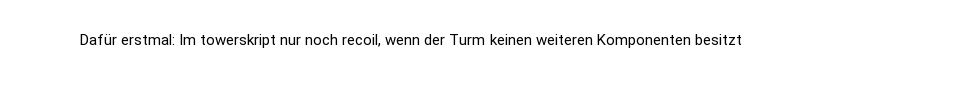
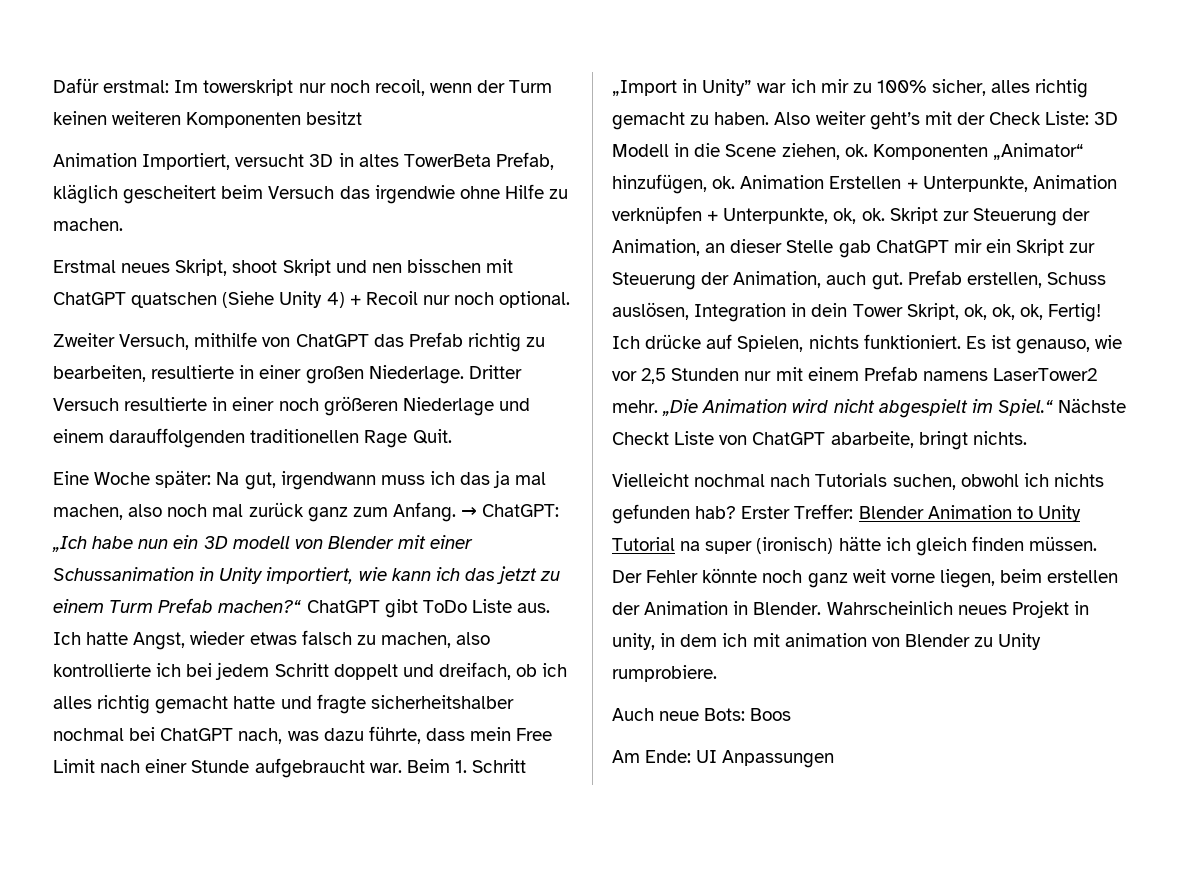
(742, 39) none -> [53,152,554,170] [53,184,569,204] [53,218,123,231] [53,259,514,276] [53,291,571,308] [53,332,546,352] [53,365,522,384] [53,396,530,416] [53,428,452,448] [53,470,547,490] [53,502,560,522] [52,535,474,552] [53,566,561,584] [53,598,551,618] [53,630,491,650] [53,662,568,680] [53,694,514,714] [53,726,553,744] [53,758,527,778] [612,79,1089,98] [612,111,1119,130] [612,143,1084,160] [612,174,1117,194] [612,206,1091,226] [612,239,1096,258] [612,270,1106,290] [612,302,1102,322] [612,334,1123,354] [612,366,1098,384] [612,398,1127,418] [612,431,1027,450] [612,473,1104,490] [612,504,1081,524] [612,536,1098,556] [612,568,1119,588] [612,600,1089,618] [612,633,1042,650] [612,665,717,682] [612,708,792,721] [612,750,835,768] // Animation Importiert, versucht 3D in altes TowerBeta Prefab, kläglich gescheitert beim Versuch das irgendwie ohne Hilfe zu machen. // Erstmal neues Skript, shoot Skript und nen bisschen mit ChatGPT quatschen (Siehe Unity 4) + Recoil nur noch optional. // Zweiter Versuch, mithilfe von ChatGPT das Prefab richtig zu bearbeiten, resultierte in einer großen Niederlage. Dritter Versuch resultierte in einer noch größeren Niederlage und einem darauffolgenden traditionellen Rage Quit. // Eine Woche später: Na gut, irgendwann muss ich das ja mal machen, also noch mal zurück ganz zum Anfang. → ChatGPT: „Ich habe nun ein 3D modell von Blender mit einer Schussanimation in Unity importiert, wie kann ich das jetzt zu einem Turm Prefab machen?“ ChatGPT gibt ToDo Liste aus. Ich hatte Angst, wieder etwas falsch zu machen, also kontrollierte ich bei jedem Schritt doppelt und dreifach, ob ich alles richtig gemacht hatte und fragte sicherheitshalber nochmal bei ChatGPT nach, was dazu führte, dass mein Free Limit nach einer Stunde aufgebraucht war. Beim 1. Schritt „Import in Unity” war ich mir zu 100% sicher, alles richtig gemacht zu haben. Also weiter geht’s mit der Check Liste: 3D Modell in die Scene ziehen, ok. Komponenten „Animator“ hinzufügen, ok. Animation Erstellen + Unterpunkte, Animation verknüpfen + Unterpunkte, ok, ok. Skript zur Steuerung der Animation, an dieser Stelle gab ChatGPT mir ein Skript zur Steuerung der Animation, auch gut. Prefab erstellen, Schuss auslösen, Integration in dein Tower Skript, ok, ok, ok, Fertig! Ich drücke auf Spielen, nichts funktioniert. Es ist genauso, wie vor 2,5 Stunden nur mit einem Prefab namens LaserTower2 mehr. „Die Animation wird nicht abgespielt im Spiel.“ Nächste Checkt Liste von ChatGPT abarbeite, bringt nichts. // Vielleicht nochmal nach Tutorials suchen, obwohl ich nichts gefunden hab? Erster Treffer: Blender Animation to Unity Tutorial na super (ironisch) hätte ich gleich finden müssen. Der Fehler könnte noch ganz weit vorne liegen, beim erstellen der Animation in Blender. Wahrscheinlich neues Projekt in unity, in dem ich mit animation von Blender zu Unity rumprobiere. // Auch neue Bots: Boos // Am Ende: UI Anpassungen

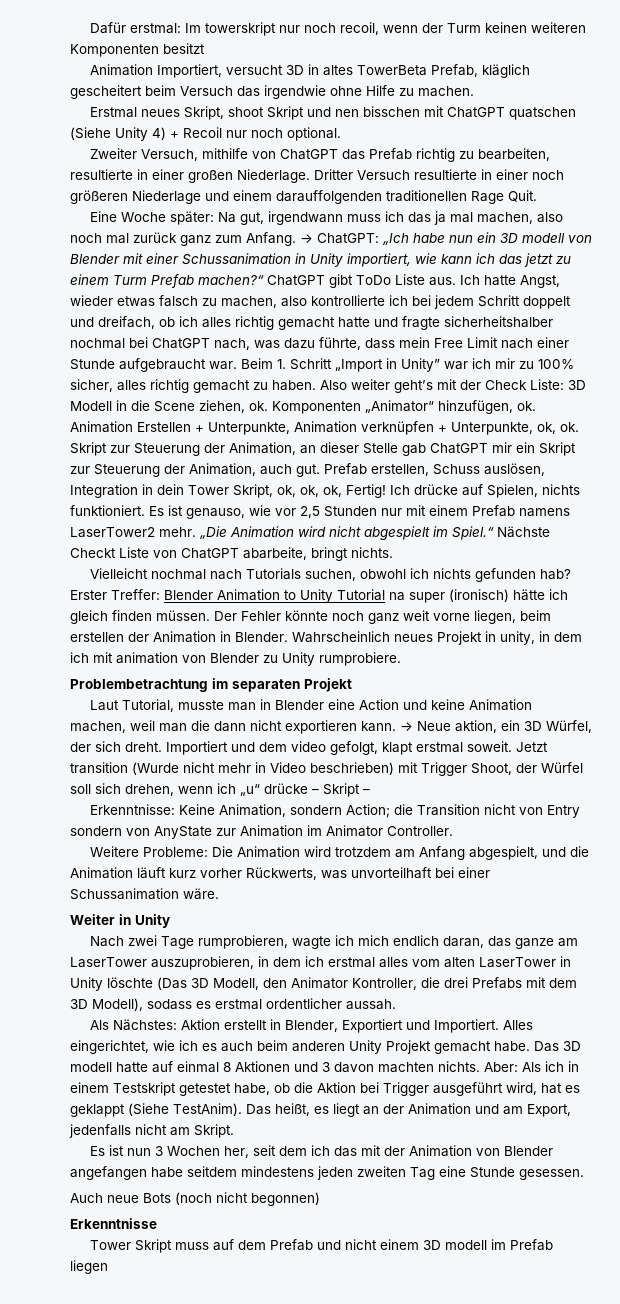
[612,708,792,721] [612,750,835,768] Auch neue Bots: Boos // Am Ende: UI Anpassungen -> [70,678,352,692] [90,699,533,712] [70,720,592,734] [70,741,548,755] [70,762,583,776] [70,783,370,797] [90,804,581,818] [70,825,453,839] [90,846,590,860] [70,867,490,880] [70,888,219,900] [70,914,170,928] [90,935,579,949] [70,956,571,970] [70,977,577,991] [70,998,396,1011] [90,1019,534,1033] [70,1040,581,1054] [70,1061,579,1073] [70,1082,580,1096] [70,1103,571,1117] [69,1124,234,1138] [90,1145,554,1158] [70,1166,584,1180] [70,1192,320,1206] [70,1218,157,1229] [90,1239,554,1253] [70,1260,108,1274] Problembetrachtung im separaten Projekt // Laut Tutorial, musste man in Blender eine Action und keine Animation machen, weil man die dann nicht exportieren kann. → Neue aktion, ein 3D Würfel, der sich dreht. Importiert und dem video gefolgt, klapt erstmal soweit. Jetzt transition (Wurde nicht mehr in Video beschrieben) mit Trigger Shoot, der Würfel soll sich drehen, wenn ich „u“ drücke – Skript – // Erkenntnisse: Keine Animation, sondern Action; die Transition nicht von Entry sondern von AnyState zur Animation im Animator Controller. // Weitere Probleme: Die Animation wird trotzdem am Anfang abgespielt, und die Animation läuft kurz vorher Rückwerts, was unvorteilhaft bei einer Schussanimation wäre. // Weiter in Unity // Nach zwei Tage rumprobieren, wagte ich mich endlich daran, das ganze am LaserTower auszuprobieren, in dem ich erstmal alles vom alten LaserTower in Unity löschte (Das 3D Modell, den Animator Kontroller, die drei Prefabs mit dem 3D Modell), sodass es erstmal ordentlicher aussah. // Als Nächstes: Aktion erstellt in Blender, Exportiert und Importiert. Alles eingerichtet, wie ich es auch beim anderen Unity Projekt gemacht habe. Das 3D modell hatte auf einmal 8 Aktionen und 3 davon machten nichts. Aber: Als ich in einem Testskript getestet habe, ob die Aktion bei Trigger ausgeführt wird, hat es geklappt (Siehe TestAnim). Das heißt, es liegt an der Animation und am Export, jedenfalls nicht am Skript. // Es ist nun 3 Wochen her, seit dem ich das mit der Animation von Blender angefangen habe seitdem mindestens jeden zweiten Tag eine Stunde gesessen. // Auch neue Bots (noch nicht begonnen) // Erkenntnisse // Tower Skript muss auf dem Prefab und nicht einem 3D modell im Prefab liegen

